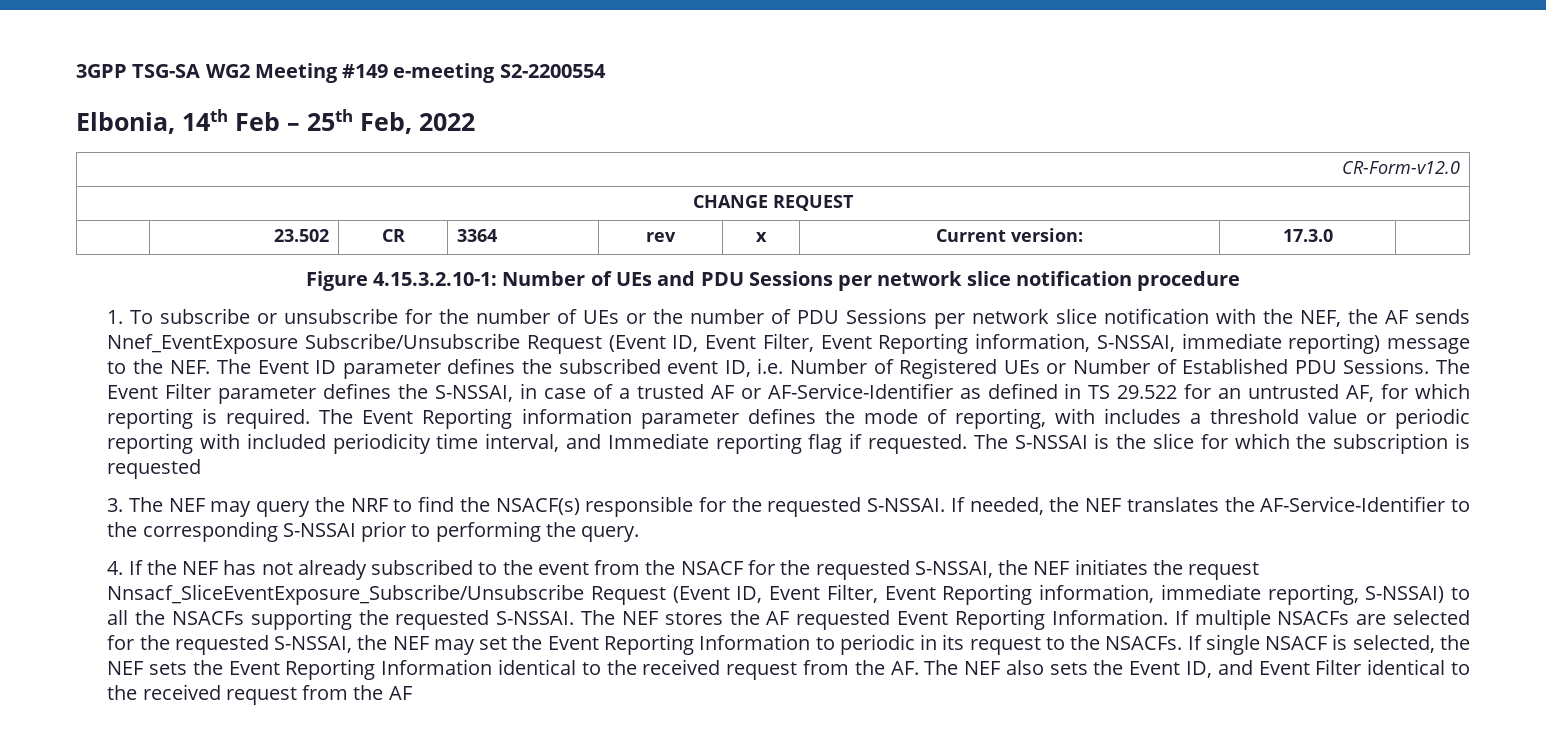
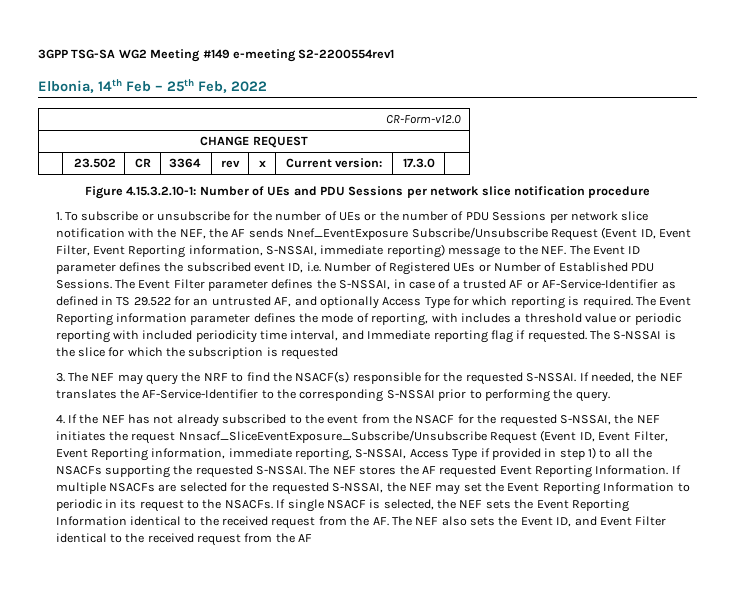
[499,64,606,78] S2-2200554 -> [298,49,395,59] S2-2200554rev1
(1375, 393) none -> [294,296,450,309] and optionally Access Type
[1365,586,1445,603] S-NSSAI) -> [355,447,597,461] S-NSSAI, Access Type if provided in step 1)

